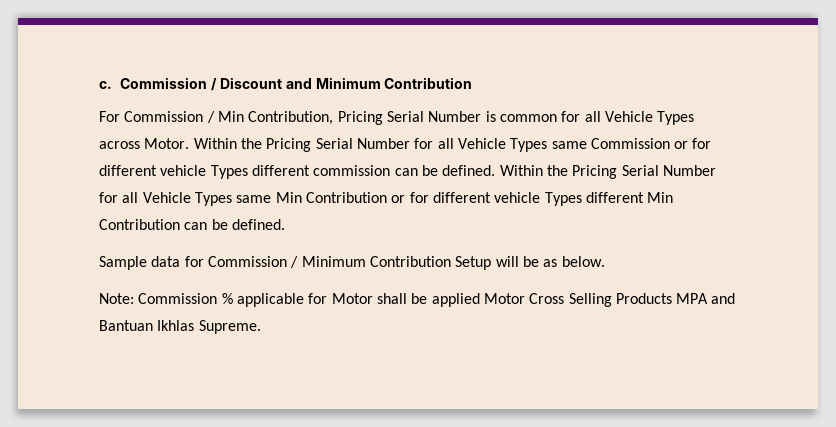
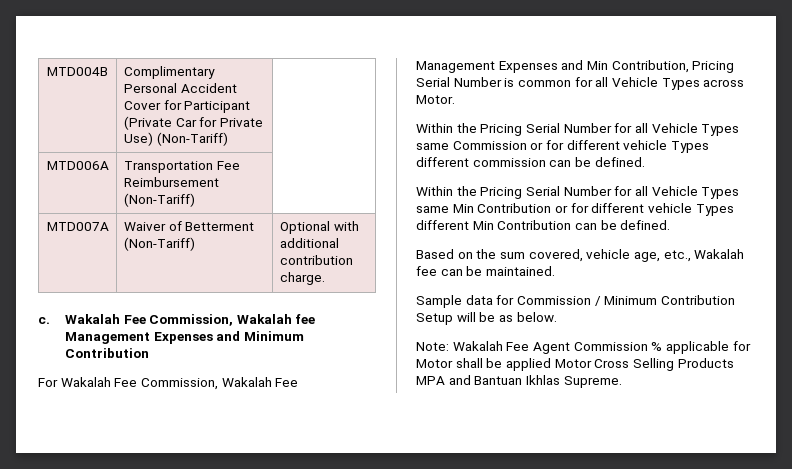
[99,77,473,91] [99,111,215,123] c. Commission / Discount and Minimum Contribution // For Commission / -> [47,67,108,76] [123,66,215,79] [123,83,237,93] [123,100,251,113] [123,116,263,130] [123,132,228,146] [46,161,109,170] [123,161,240,173] [123,177,219,187] [123,193,195,207] [46,222,109,231] [123,221,255,231] [123,237,195,251] [279,221,359,234] [279,238,339,248] [279,255,353,265] [279,272,325,285] [38,314,316,326] [64,331,304,344] [64,348,149,358] [38,377,299,390] [416,60,584,73] MTD004B | Complimentary Personal Accident Cover for Participant (Private Car for Private Use) (Non-Tariff) | // MTD006A | Transportation Fee Reimbursement (Non-Tariff) | // MTD007A | Waiver of Betterment (Non-Tariff) | Optional with additional contribution charge. // c. Wakalah Fee Commission, Wakalah fee Management Expenses and Minimum Contribution // For Wakalah Fee Commission, Wakalah Fee Management Expenses and
(190, 143) none -> (455, 99) //
(496, 170) none -> (645, 162) //
(285, 224) none -> [416,249,745,262] [416,266,555,276] // Based on the sum covered, vehicle age, etc., Wakalah fee can be maintained.
(134, 298) none -> [452,341,570,354] Wakalah Fee Agent

